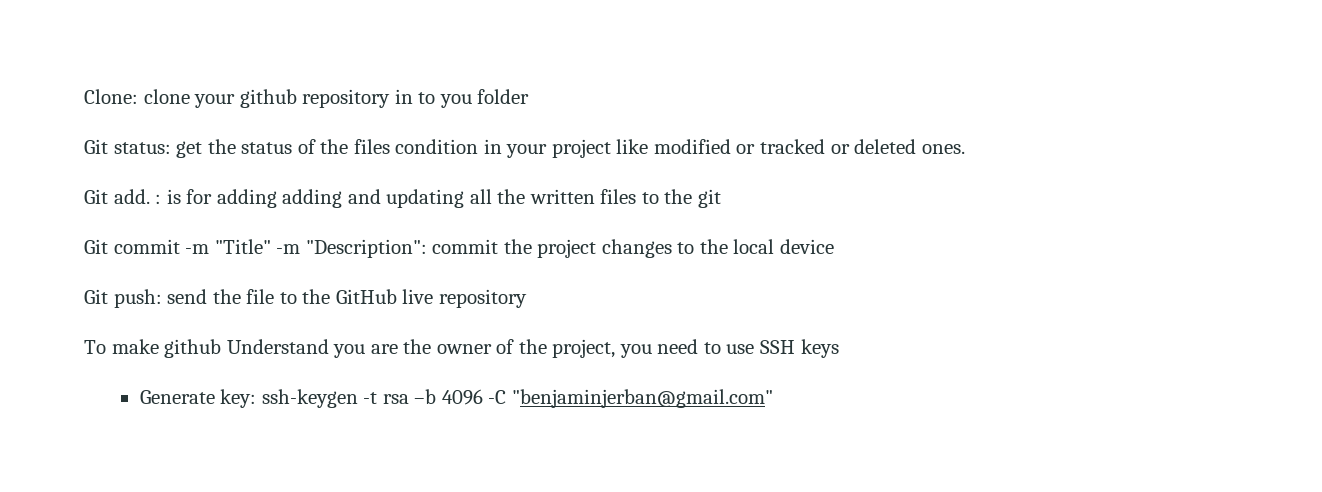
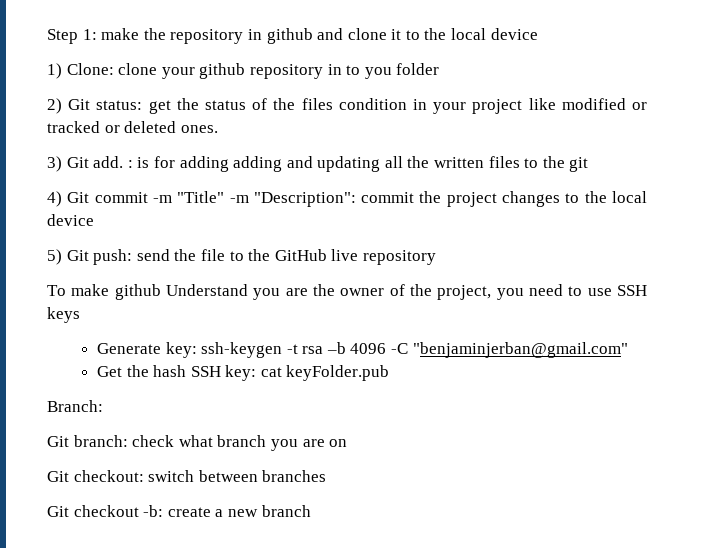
(84, 96) none -> [47,28,538,44] [47,63,62,79] Step 1: make the repository in github and clone it to the local device // 1)
(530, 96) none -> [47,98,62,114] 2)
(965, 149) none -> [47,156,62,172] 3)
(722, 198) none -> [47,191,62,207] 4)
(834, 246) none -> [47,249,62,265] 5)
(773, 398) none -> [96,365,390,381] [47,400,103,412] [47,435,348,451] [47,470,327,482] [47,505,311,517] // Get the hash SSH key: cat keyFolder.pub // Branch: // Git branch: check what branch you are on // Git checkout: switch between branches // Git checkout -b: create a new branch

